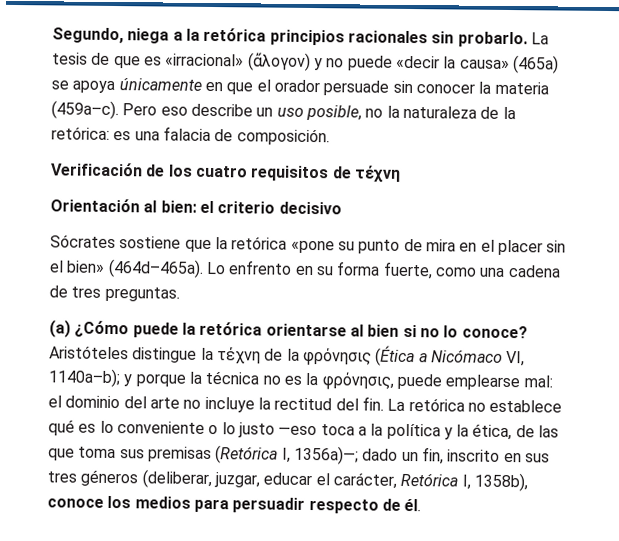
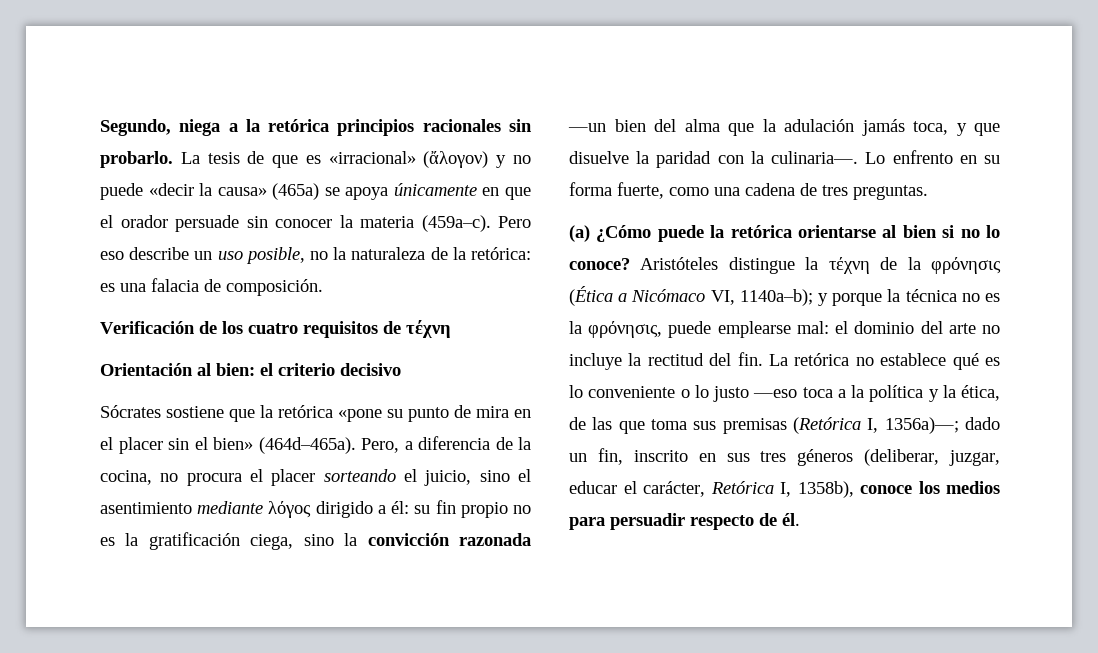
(204, 268) none -> [361,436,531,453] [100,469,531,486] [100,500,531,518] [100,532,531,550] [568,119,1000,136] [569,151,859,168] Pero, a diferencia de la cocina, no procura el placer sorteando el juicio, sino el asentimiento mediante λόγος dirigido a él: su fin propio no es la gratificación ciega, sino la convicción razonada —un bien del alma que la adulación jamás toca, y que disuelve la paridad con la culinaria—.

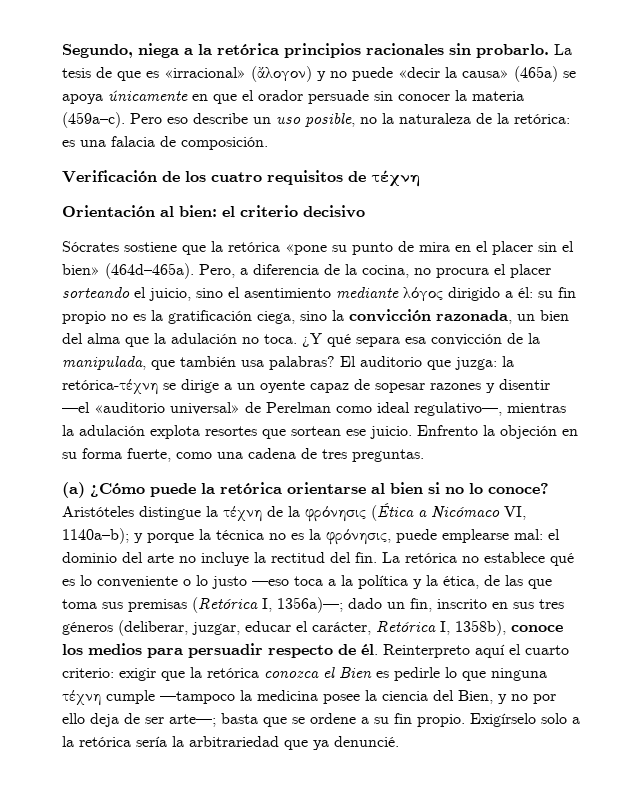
[459,533,531,546] [568,123,606,132] razonada —un -> [436,310,535,324] razonada, un
[861,119,1000,136] [569,150,953,168] jamás toca, y que disuelve la paridad con la culinaria—. Lo enfrento -> [242,333,540,347] [62,356,514,370] [62,379,550,395] [62,402,566,416] [62,425,557,439] no toca. ¿Y qué separa esa convicción de la manipulada, que también usa palabras? El auditorio que juzga: la retórica-τέχνη se dirige a un oyente capaz de sopesar razones y disentir —el «auditorio universal» de Perelman como ideal regulativo—, mientras la adulación explota resortes que sortean ese juicio. Enfrento la objeción
(800, 519) none -> [383,644,569,658] [62,667,547,681] [62,690,556,706] [62,713,580,727] [62,736,399,750] Reinterpreto aquí el cuarto criterio: exigir que la retórica conozca el Bien es pedirle lo que ninguna τέχνη cumple —tampoco la medicina posee la ciencia del Bien, y no por ello deja de ser arte—; basta que se ordene a su fin propio. Exigírselo solo a la retórica sería la arbitrariedad que ya denuncié.

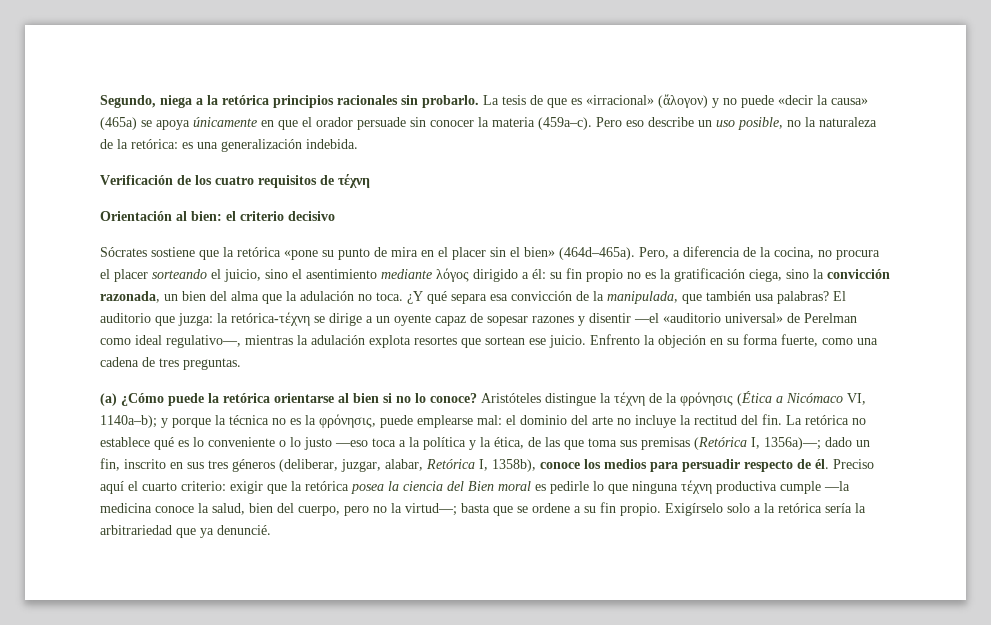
[111,136,268,150] falacia de composición. -> [221,139,358,152] generalización indebida.
[245,621,371,635] educar el carácter, -> [385,459,423,471] alabar,
[383,644,470,658] Reinterpreto -> [833,459,874,469] Preciso
[264,667,372,678] conozca el Bien -> [351,481,531,494] posea la ciencia del Bien moral
[106,690,556,704] [62,713,216,727] cumple —tampoco la medicina posee la ciencia del Bien, y no por ello deja de ser arte—; -> [716,481,850,494] [100,503,457,516] productiva cumple —la medicina conoce la salud, bien del cuerpo, pero no la virtud—;

